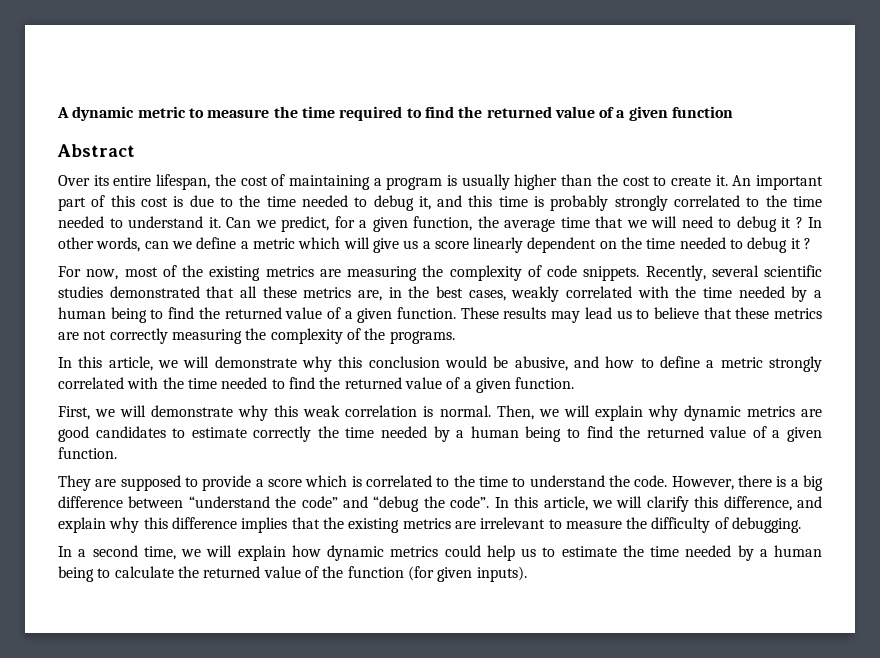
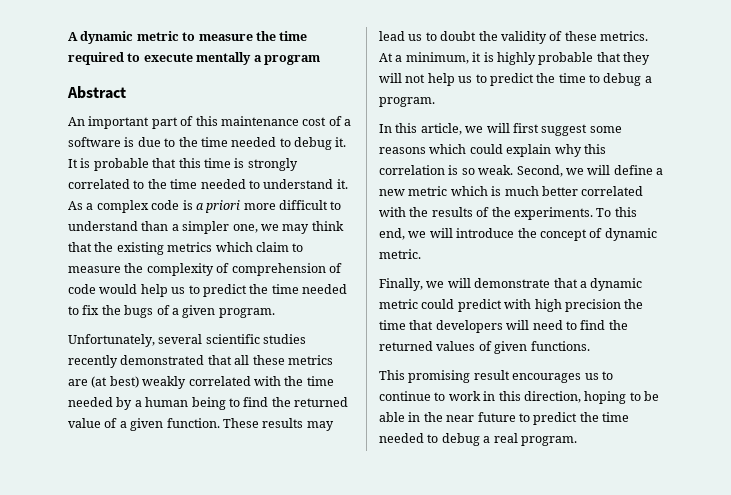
[424,106,734,121] [57,144,135,157] [58,174,728,190] find the returned value of a given function // Abstract // Over its entire lifespan, the cost of maintaining a program is usually higher than the cost to create it. -> [143,52,320,65] [67,86,126,99] execute mentally a program // Abstract //
[140,197,168,207] cost -> [220,116,351,126] [68,137,121,147] maintenance cost of a software
[418,195,463,210] it, and -> [335,137,347,147] [68,158,177,171] it. It is probable that
[550,195,609,211] probably -> (245, 163) none
[226,216,822,232] [58,237,812,253] [58,265,706,281] Can we predict, for a given function, the average time that we will need to debug it ? In other words, can we define a metric which will give us a score linearly dependent on the time needed to debug it ? // For now, most of the existing metrics are measuring the complexity of code snippets. Recently, -> [68,200,342,213] [68,221,344,234] [68,242,304,255] [68,263,342,276] [68,284,347,297] [68,305,275,318] [68,334,155,347] As a complex code is a priori more difficult to understand than a simpler one, we may think that the existing metrics which claim to measure the complexity of comprehension of code would help us to predict the time needed to fix the bugs of a given program. // Unfortunately,
(103, 292) none -> [68,355,118,368] recently
[358,286,506,301] are, in the best cases, -> [68,376,139,388] are (at best)
[653,307,823,319] [58,328,455,344] [58,356,823,372] [58,377,575,393] [58,405,822,421] [58,426,822,442] [58,447,117,459] [58,475,824,491] [58,496,822,512] [58,517,802,533] [58,545,822,561] [58,566,527,582] believe that these metrics are not correctly measuring the complexity of the programs. // In this article, we will demonstrate why this conclusion would be abusive, and how to define a metric strongly correlated with the time needed to find the returned value of a given function. // First, we will demonstrate why this weak correlation is normal. Then, we will explain why dynamic metrics are good candidates to estimate correctly the time needed by a human being to find the returned value of a given function. // They are supposed to provide a score which is correlated to the time to understand the code. However, there is a big difference between “understand the code” and “debug the code”. In this article, we will clarify this difference, and explain why this difference implies that the existing metrics are irrelevant to measure the difficulty of debugging. // In a second time, we will explain how dynamic metrics could help us to estimate the time needed by a human being to calculate the returned value of the function (for given inputs). -> [440,31,648,44] [379,52,650,65] [379,73,652,86] [379,97,435,107] [379,123,622,136] [379,144,606,157] [379,165,663,177] [379,186,644,196] [379,207,637,220] [379,228,657,241] [379,249,421,259] [379,278,643,291] [379,299,644,312] [379,320,628,333] [379,341,590,354] [379,370,613,383] [379,391,659,404] [379,412,629,425] [379,433,577,446] doubt the validity of these metrics. At a minimum, it is highly probable that they will not help us to predict the time to debug a program. // In this article, we will first suggest some reasons which could explain why this correlation is so weak. Second, we will define a new metric which is much better correlated with the results of the experiments. To this end, we will introduce the concept of dynamic metric. // Finally, we will demonstrate that a dynamic metric could predict with high precision the time that developers will need to find the returned values of given functions. // This promising result encourages us to continue to work in this direction, hoping to be able in the near future to predict the time needed to debug a real program.

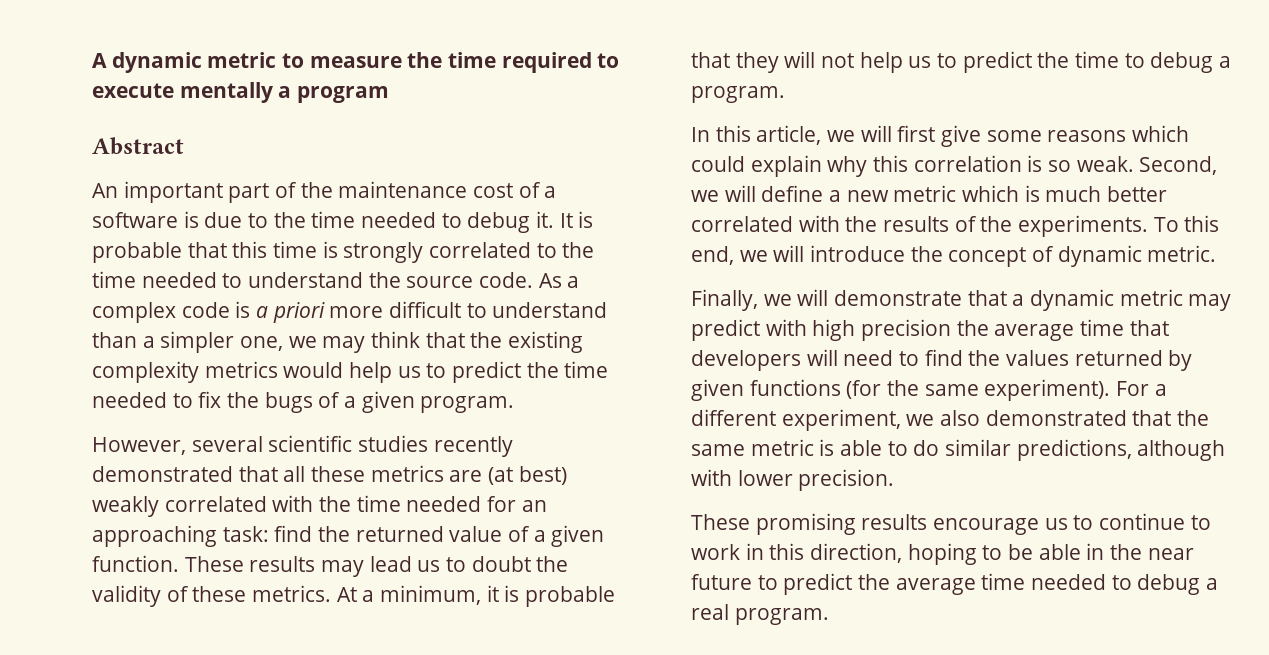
[195,116,218,126] this -> [300,182,333,198] the
[336,179,348,189] it. -> [368,272,534,288] the source code.
[167,242,304,252] [68,263,342,276] [68,284,96,294] metrics which claim to measure the complexity of comprehension of code -> [92,361,278,383] complexity metrics
[68,334,155,347] Unfortunately, -> [92,437,186,455] However,
[116,397,240,410] by a human being to -> [487,496,547,512] [92,525,269,547] for an approaching task:
[496,52,536,65] highly -> (520, 593) none
[541,124,588,136] suggest -> [941,125,982,147] give
[421,299,455,309] could -> [1188,294,1232,311] may
(644, 304) none -> [994,324,1075,341] average
[379,341,590,354] [379,370,582,383] returned values of given functions. // This promising result encourages -> [1006,350,1193,371] [691,379,1167,401] [691,409,1210,431] [691,439,1226,461] [691,469,895,491] [691,513,1040,535] values returned by given functions (for the same experiment). For a different experiment, we also demonstrated that the same metric is able to do similar predictions, although with lower precision. // These promising results encourage
(599, 417) none -> [895,578,976,595] average

